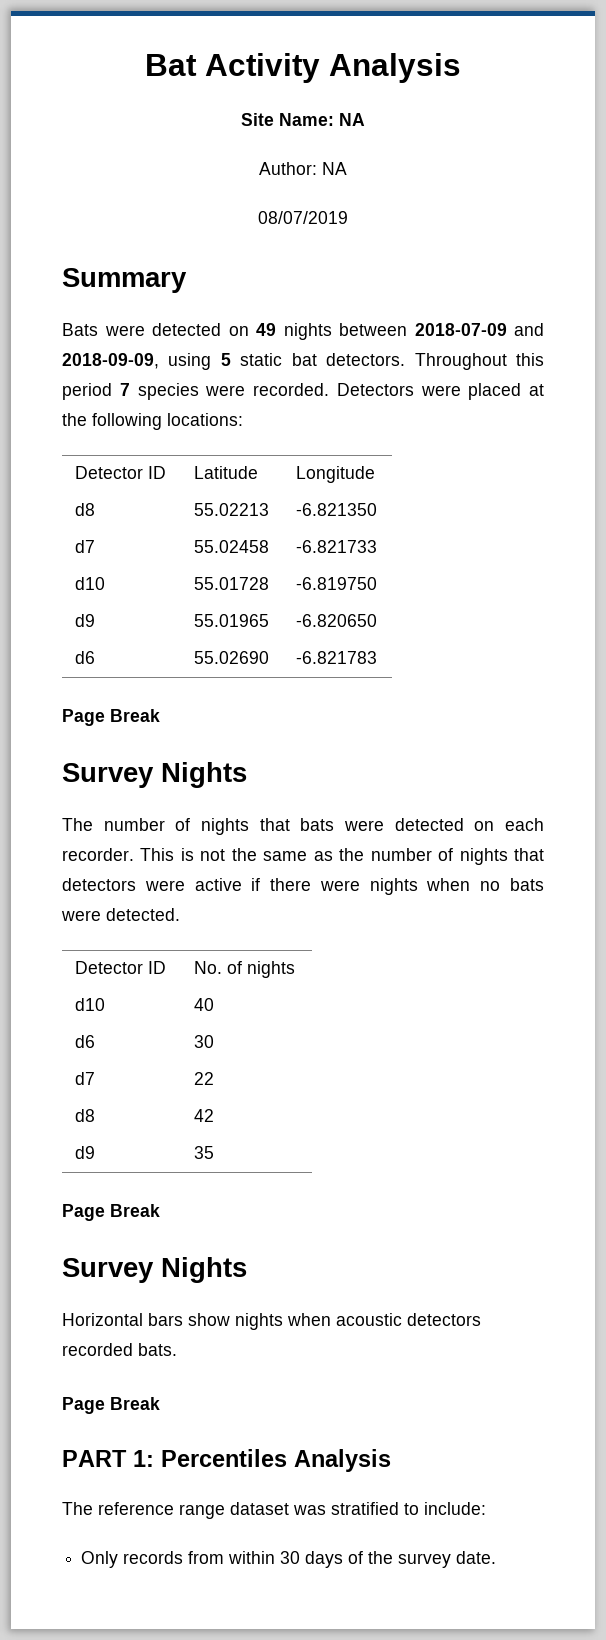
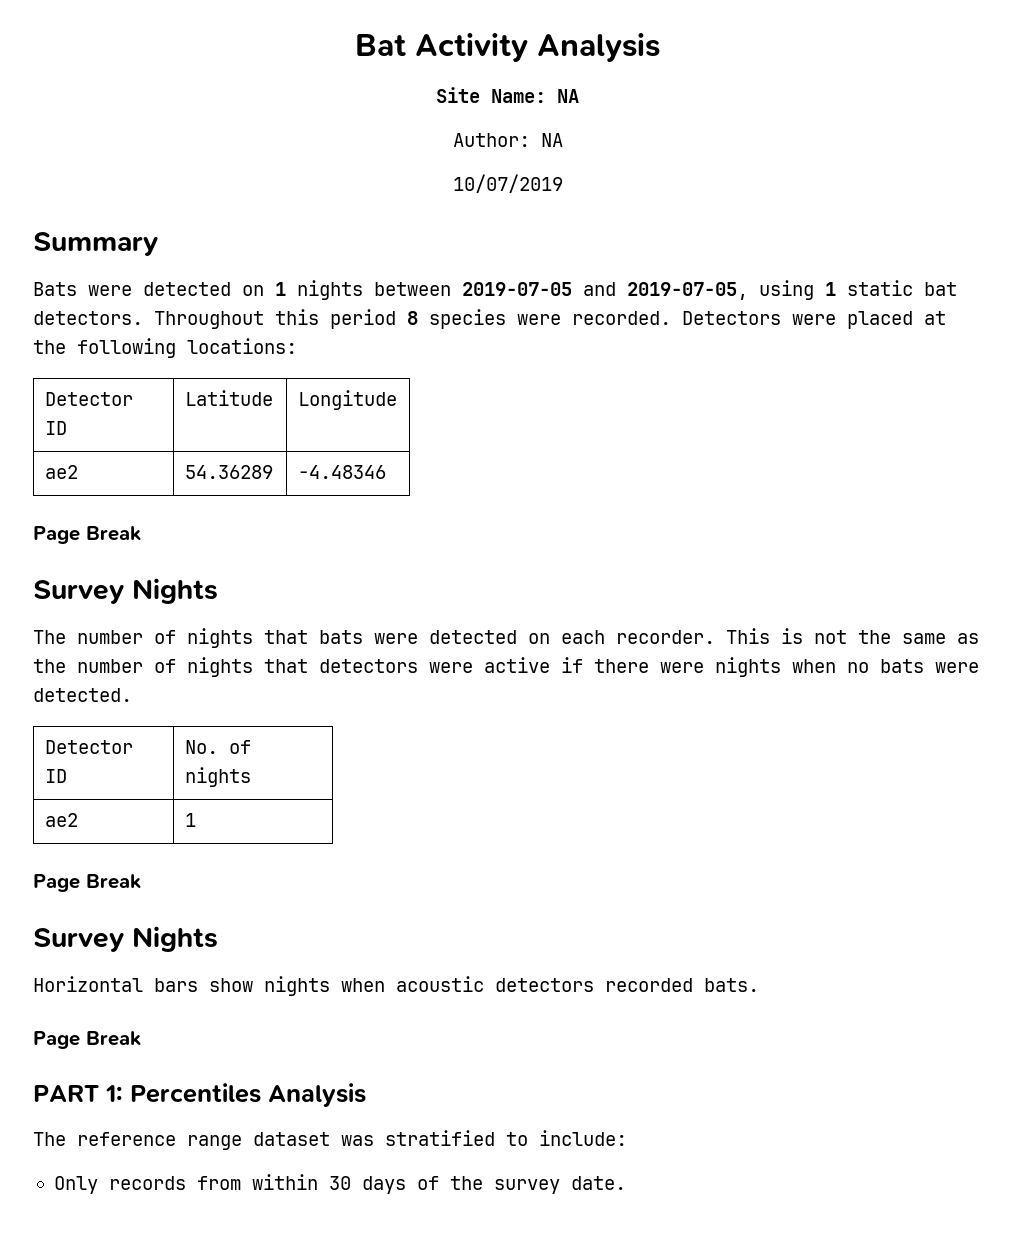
[258,211,348,224] 08/07/2019 -> [452,174,563,193] 10/07/2019
[256,323,276,336] 49 -> [275,282,286,296] 1
[414,323,544,336] [62,353,231,370] 2018-07-09 and 2018-09-09, using 5 -> [462,280,836,300] 2019-07-05 and 2019-07-05, using 1
[119,383,130,396] 7 -> [407,311,418,325] 8
[75,503,96,516] [194,503,270,516] [296,503,378,516] [75,540,96,553] [194,540,270,553] [296,540,378,553] [75,577,106,590] [194,577,270,590] [296,577,378,590] [75,614,96,627] [194,614,270,627] [296,614,378,627] [75,651,96,664] [194,651,270,664] [296,651,378,664] d8 | 55.02213 | -6.821350 // d7 | 55.02458 | -6.821733 // d10 | 55.01728 | -6.819750 // d9 | 55.01965 | -6.820650 // d6 | 55.02690 | -6.821783 -> [44,465,78,479] [184,465,273,479] [297,465,386,479] ae2 | 54.36289 | -4.48346
[75,998,106,1011] [194,998,215,1011] [75,1035,96,1048] [194,1035,215,1048] [75,1072,96,1085] [194,1072,215,1085] [75,1109,96,1122] [194,1109,215,1122] [75,1146,96,1159] [194,1146,215,1159] d10 | 40 // d6 | 30 // d7 | 22 // d8 | 42 // d9 | 35 -> [44,813,78,827] [184,813,196,827] ae2 | 1

